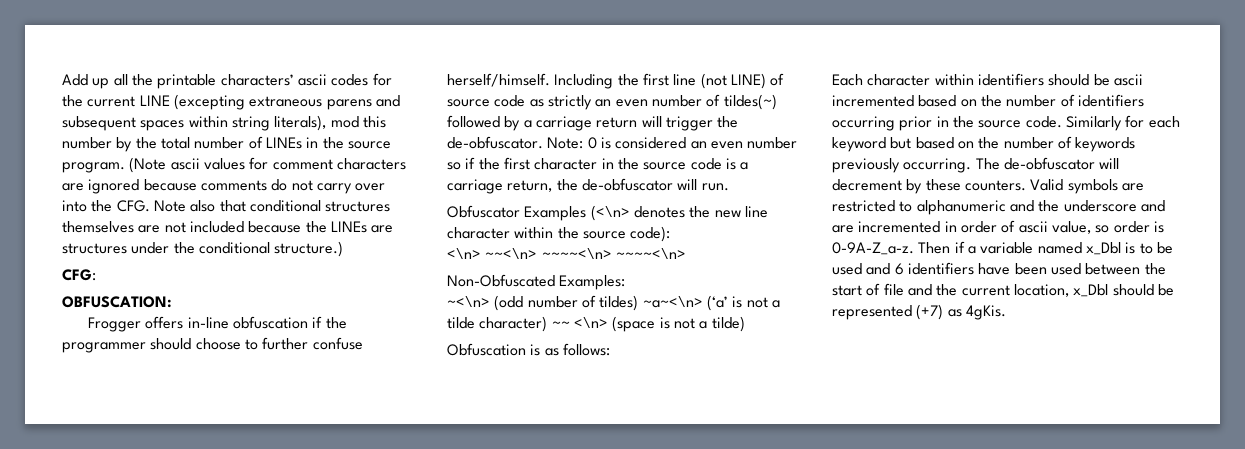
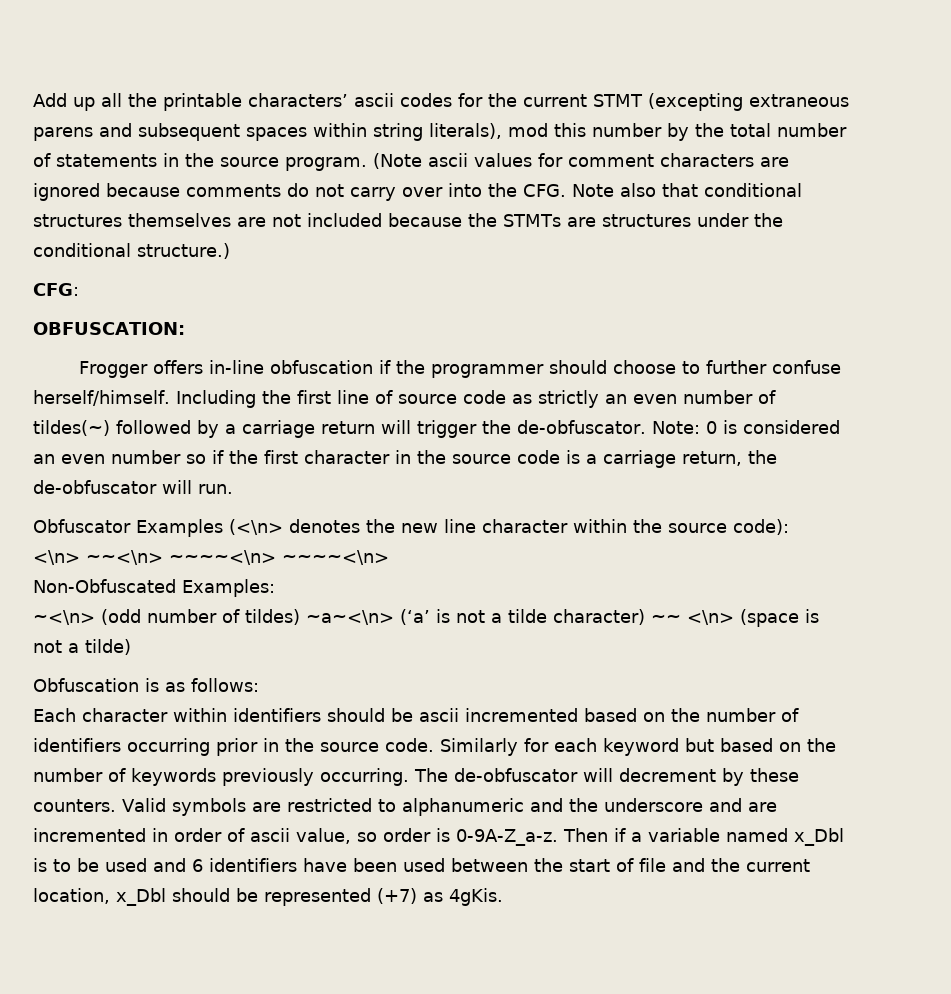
[139,95,170,106] LINE -> [593,94,643,107] STMT
[265,137,302,149] LINEs -> [56,154,157,167] statements
[330,221,367,233] LINEs -> [503,214,561,227] STMTs
[700,73,766,89] (not LINE) -> (369, 397) none

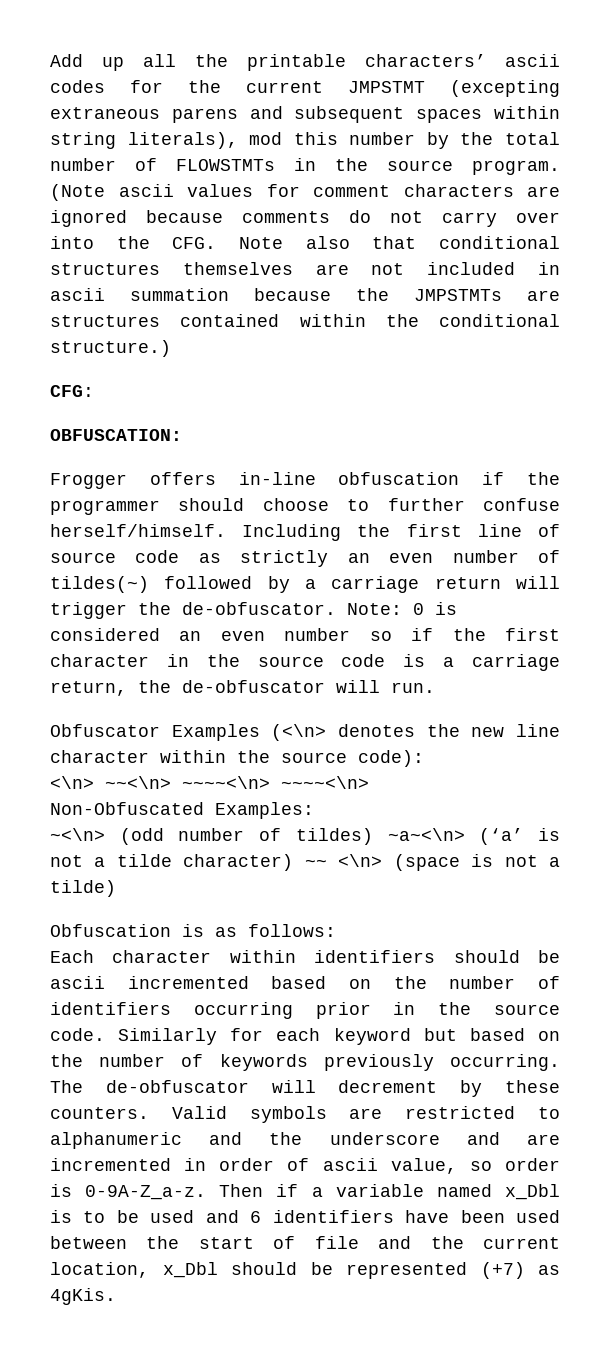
[593,94,643,107] STMT -> [348,81,425,93] JMPSTMT
[56,154,157,167] statements -> [176,159,275,171] FLOWSTMTs
(382, 220) none -> [538,262,560,275] [50,288,229,301] in ascii summation
[503,214,561,227] STMTs -> [414,289,502,301] JMPSTMTs
[696,213,749,227] under -> [180,314,366,327] contained within

